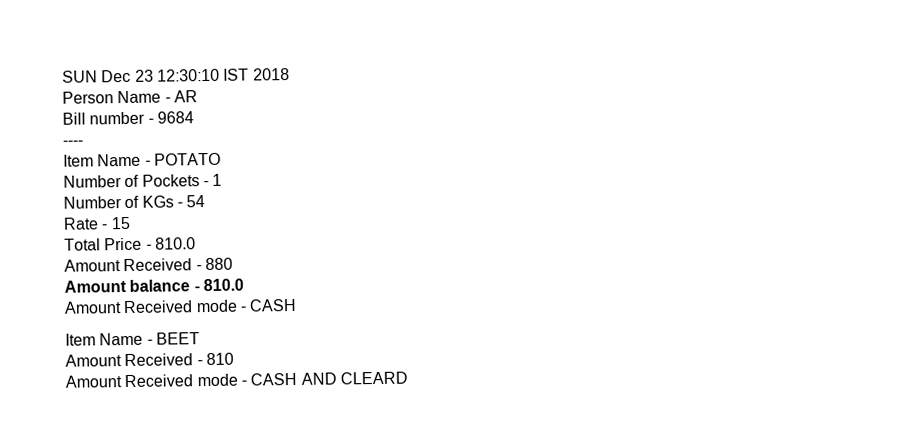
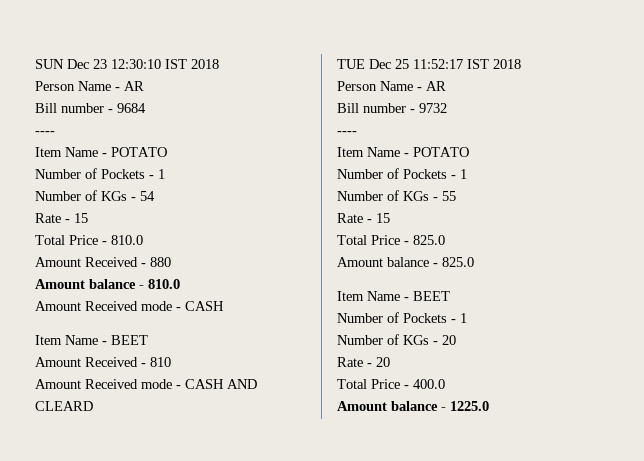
(408, 378) none -> [337,59,521,69] [337,81,446,91] [337,103,447,113] [337,131,357,135] [337,147,469,157] [337,168,467,179] [337,190,456,201] [337,213,390,223] [337,235,445,245] [337,257,474,267] [337,291,450,301] [337,312,467,323] [337,334,456,345] [337,357,390,367] [337,379,445,389] [337,401,489,411] // TUE Dec 25 11:52:17 IST 2018 // Person Name - AR // Bill number - 9732 // ---- // Item Name - POTATO // Number of Pockets - 1 // Number of KGs - 55 // Rate - 15 // Total Price - 825.0 // Amount balance - 825.0 // Item Name - BEET // Number of Pockets - 1 // Number of KGs - 20 // Rate - 20 // Total Price - 400.0 // Amount balance - 1225.0

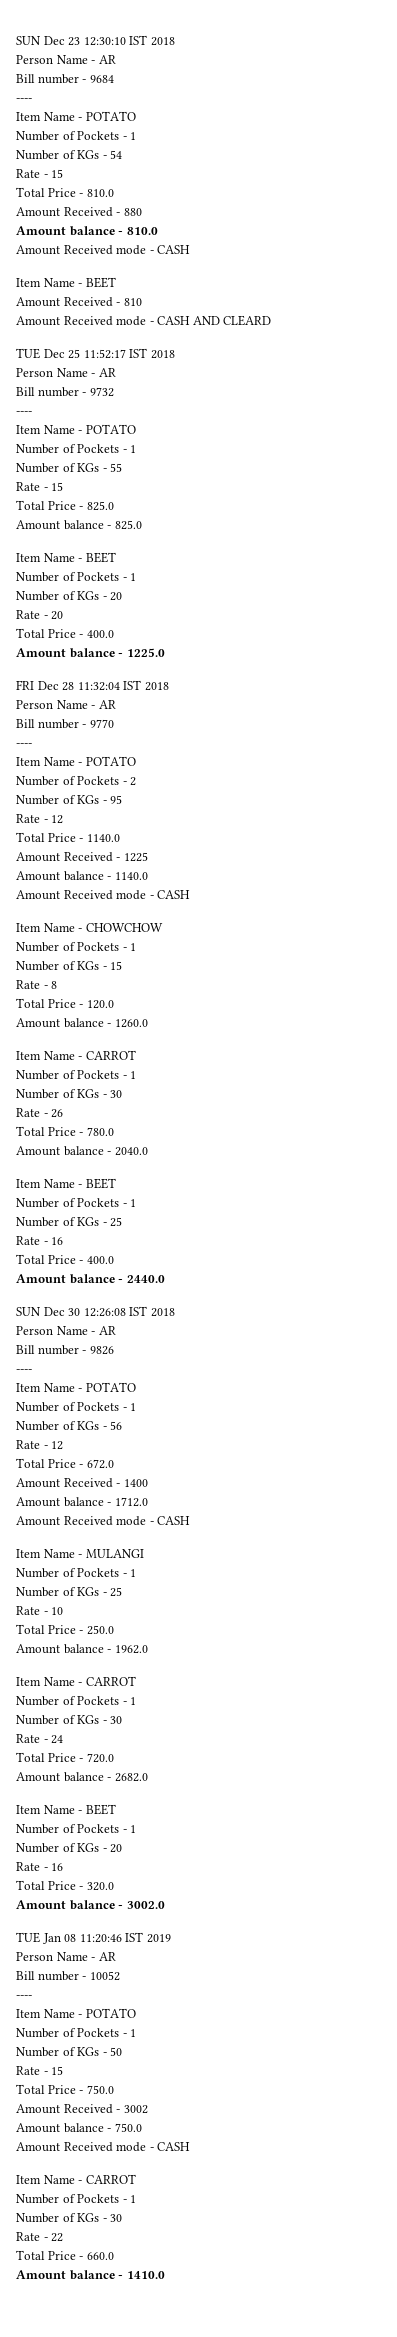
(489, 406) none -> [16,680,169,691] [16,700,116,709] [16,719,114,729] [16,743,32,747] [16,756,136,766] [16,776,137,786] [16,795,123,805] [16,814,64,824] [16,832,120,842] [16,852,148,862] [16,871,148,881] [16,890,191,900] [16,923,163,932] [16,942,137,952] [16,961,123,971] [16,980,58,989] [16,998,114,1009] [16,1018,148,1028] [16,1050,136,1060] [16,1070,137,1080] [16,1089,123,1099] [16,1108,64,1118] [16,1126,114,1136] [16,1146,148,1156] [16,1178,116,1189] [16,1198,137,1208] [16,1217,123,1227] [16,1236,64,1245] [16,1254,114,1264] [16,1274,165,1284] [16,1306,175,1317] [16,1326,116,1335] [16,1345,114,1355] [16,1369,32,1373] [16,1382,136,1392] [16,1402,137,1412] [16,1421,123,1431] [16,1440,64,1450] [16,1458,114,1469] [16,1478,148,1488] [16,1497,148,1507] [16,1516,191,1526] [16,1549,144,1558] [16,1568,137,1578] [16,1587,123,1597] [16,1606,64,1615] [16,1624,114,1635] [16,1644,148,1654] [16,1676,136,1686] [16,1696,137,1706] [16,1715,123,1725] [16,1734,64,1744] [16,1752,114,1763] [16,1772,148,1782] [16,1804,116,1815] [16,1824,137,1834] [16,1843,123,1853] [16,1862,64,1871] [16,1880,114,1891] [16,1900,165,1910] [16,1932,171,1944] [16,1952,116,1961] [16,1971,120,1981] [16,1995,32,1999] [16,2008,136,2018] [16,2028,137,2038] [16,2047,123,2057] [16,2066,64,2075] [16,2084,114,2094] [16,2104,148,2114] [16,2123,142,2133] [16,2142,191,2152] [16,2174,136,2184] [16,2194,137,2204] [16,2213,123,2223] [16,2232,64,2242] [16,2250,114,2260] [16,2270,165,2280] // FRI Dec 28 11:32:04 IST 2018 // Person Name - AR // Bill number - 9770 // ---- // Item Name - POTATO // Number of Pockets - 2 // Number of KGs - 95 // Rate - 12 // Total Price - 1140.0 // Amount Received - 1225 // Amount balance - 1140.0 // Amount Received mode - CASH // Item Name - CHOWCHOW // Number of Pockets - 1 // Number of KGs - 15 // Rate - 8 // Total Price - 120.0 // Amount balance - 1260.0 // Item Name - CARROT // Number of Pockets - 1 // Number of KGs - 30 // Rate - 26 // Total Price - 780.0 // Amount balance - 2040.0 // Item Name - BEET // Number of Pockets - 1 // Number of KGs - 25 // Rate - 16 // Total Price - 400.0 // Amount balance - 2440.0 // SUN Dec 30 12:26:08 IST 2018 // Person Name - AR // Bill number - 9826 // ---- // Item Name - POTATO // Number of Pockets - 1 // Number of KGs - 56 // Rate - 12 // Total Price - 672.0 // Amount Received - 1400 // Amount balance - 1712.0 // Amount Received mode - CASH // Item Name - MULANGI // Number of Pockets - 1 // Number of KGs - 25 // Rate - 10 // Total Price - 250.0 // Amount balance - 1962.0 // Item Name - CARROT // Number of Pockets - 1 // Number of KGs - 30 // Rate - 24 // Total Price - 720.0 // Amount balance - 2682.0 // Item Name - BEET // Number of Pockets - 1 // Number of KGs - 20 // Rate - 16 // Total Price - 320.0 // Amount balance - 3002.0 // TUE Jan 08 11:20:46 IST 2019 // Person Name - AR // Bill number - 10052 // ---- // Item Name - POTATO // Number of Pockets - 1 // Number of KGs - 50 // Rate - 15 // Total Price - 750.0 // Amount Received - 3002 // Amount balance - 750.0 // Amount Received mode - CASH // Item Name - CARROT // Number of Pockets - 1 // Number of KGs - 30 // Rate - 22 // Total Price - 660.0 // Amount balance - 1410.0

